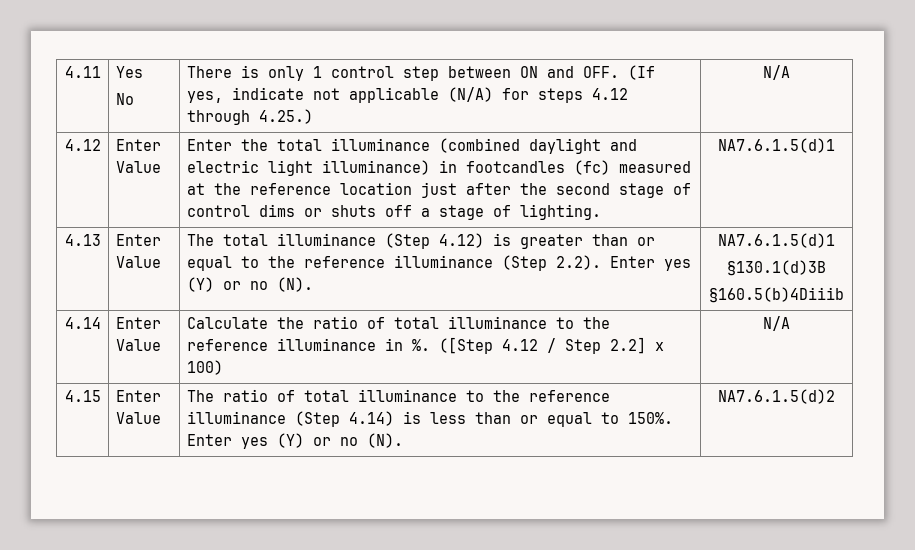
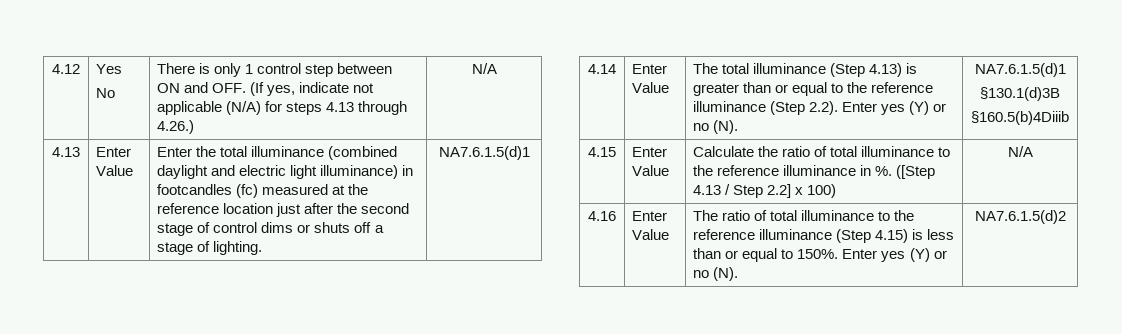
[64,66,101,78] 4.11 -> [52,64,80,74] 4.12
[591,88,628,100] [186,109,313,125] [763,65,790,80] [64,139,101,151] 4.12 through 4.25.) | N/A // 4.12 -> [326,101,408,115] [157,120,195,134] [471,63,497,74] [52,147,80,157] 4.13 through 4.26.) | N/A // 4.13
[64,234,101,246] 4.13 -> [588,64,616,74] 4.14
[438,233,484,248] 4.12) -> [869,63,903,77] 4.13)
[64,317,101,329] 4.14 -> [588,147,616,157] 4.15
[501,339,538,351] 4.12 -> [693,185,722,195] 4.13
[64,390,101,402] 4.15 -> [588,211,616,221] 4.16
[348,411,394,426] 4.14) -> [875,229,909,243] 4.15)

